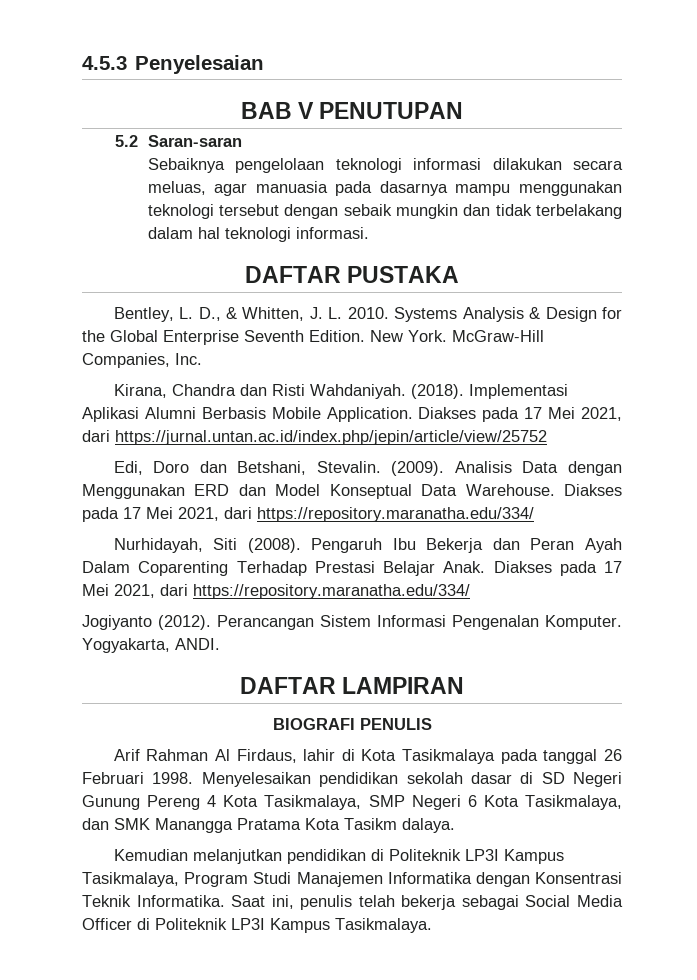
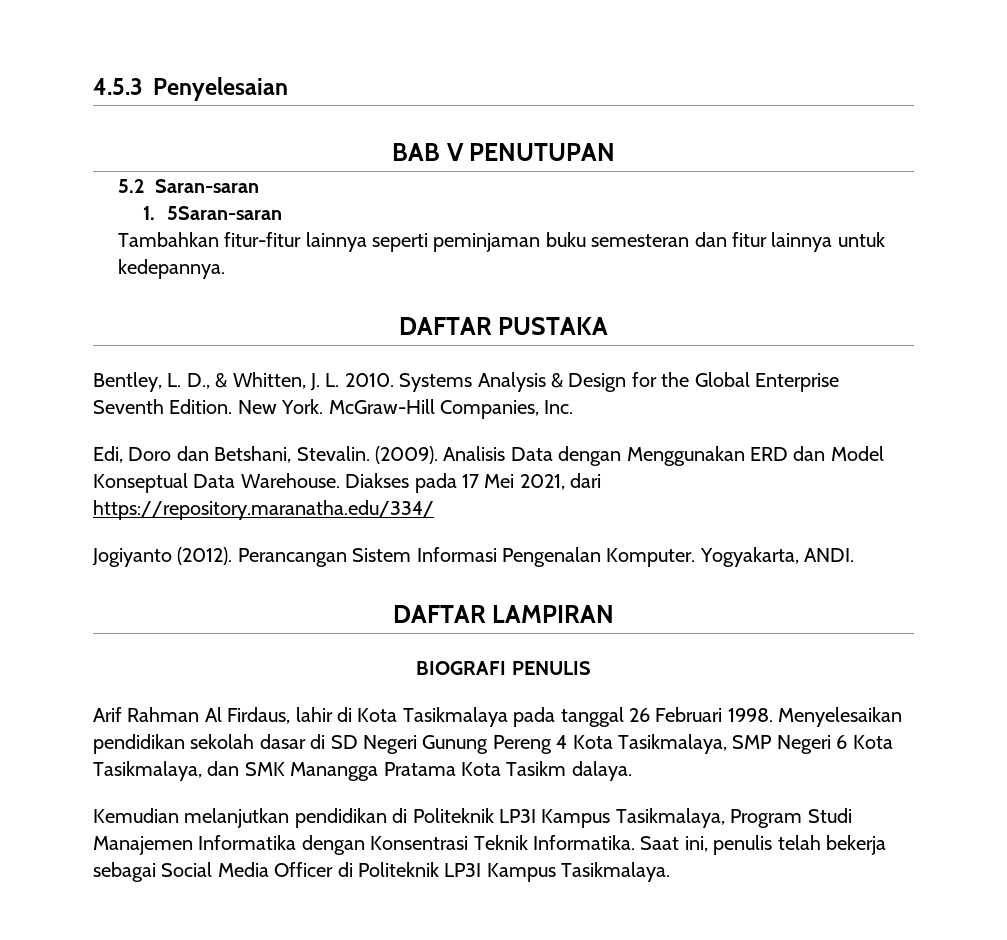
[147,158,623,173] [147,181,622,196] [147,204,623,219] [147,227,369,242] Sebaiknya pengelolaan teknologi informasi dilakukan secara meluas, agar manuasia pada dasarnya mampu menggunakan teknologi tersebut dengan sebaik mungkin dan tidak terbelakang dalam hal teknologi informasi. -> [142,206,283,220] [117,232,885,252] [117,259,225,279] 1. 5Saran-saran // Tambahkan fitur-fitur lainnya seperti peminjaman buku semesteran dan fitur lainnya untuk kedepannya.
[113,384,568,399] [82,407,623,422] [82,430,547,445] // Kirana, Chandra dan Risti Wahdaniyah. (2018). Implementasi Aplikasi Alumni Berbasis Mobile Application. Diakses pada 17 Mei 2021, dari https://jurnal.untan.ac.id/index.php/jepin/article/view/25752 -> (574, 407) none
[113,538,622,553] [82,561,622,576] [82,584,470,599] // Nurhidayah, Siti (2008). Pengaruh Ibu Bekerja dan Peran Ayah Dalam Coparenting Terhadap Prestasi Belajar Anak. Diakses pada 17 Mei 2021, dari https://repository.maranatha.edu/334/ -> (434, 510) none

